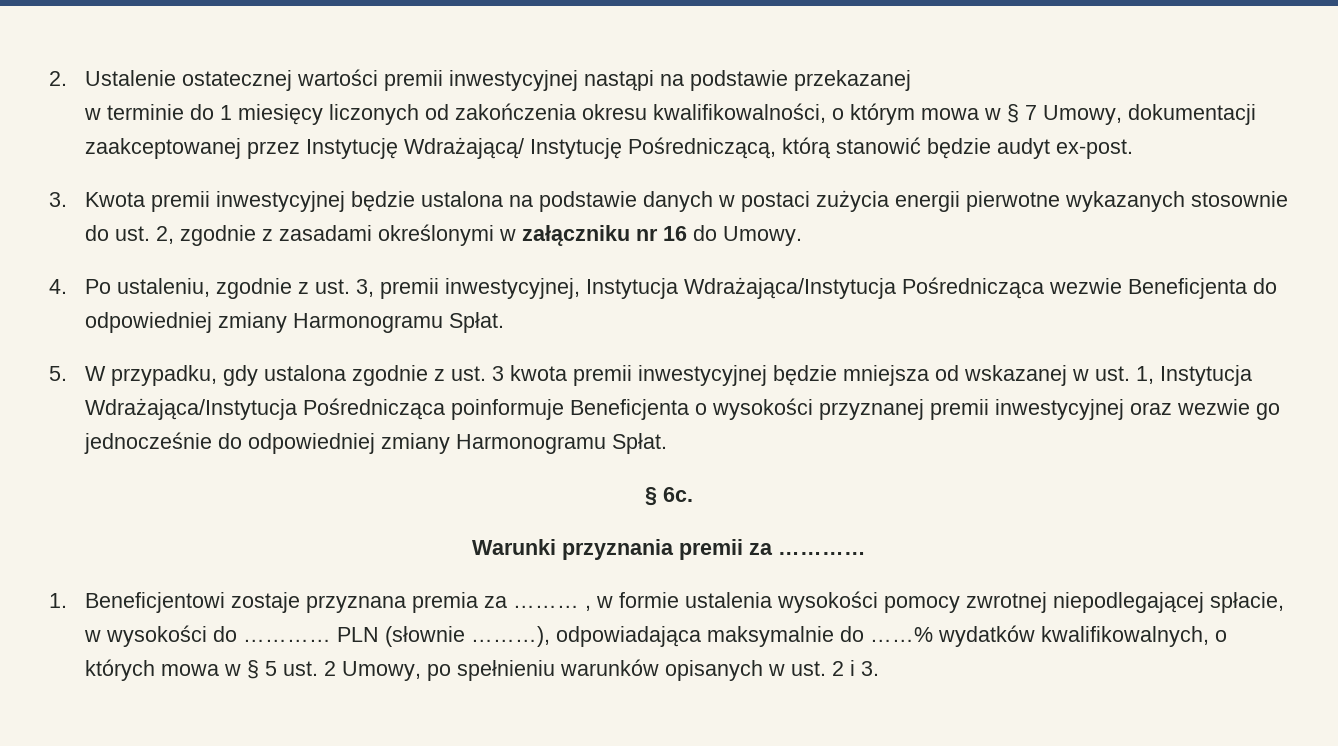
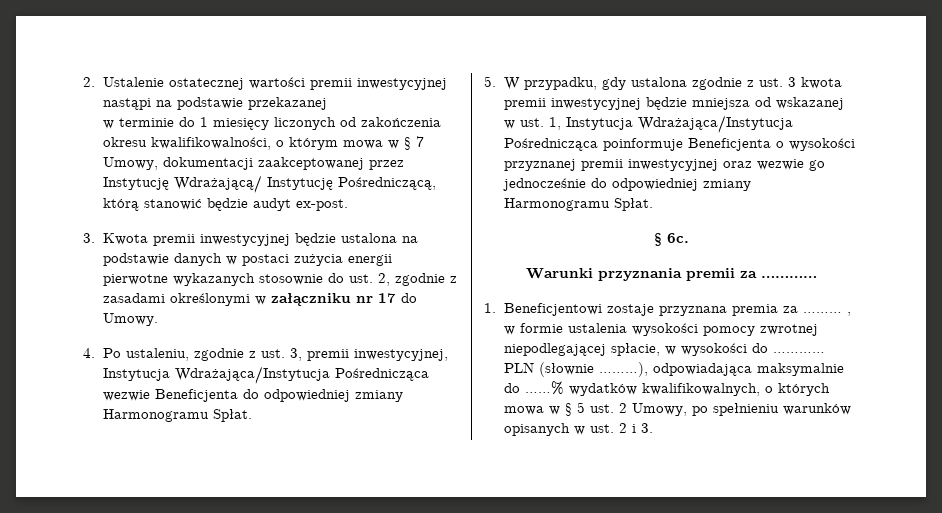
[663,226,688,241] 16 -> [377,293,396,303] 17

